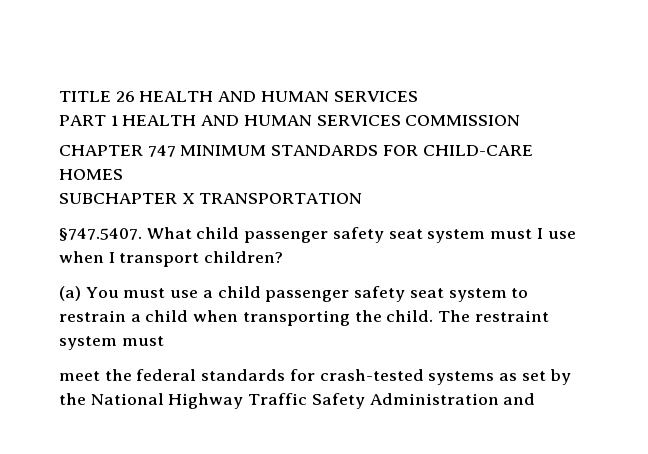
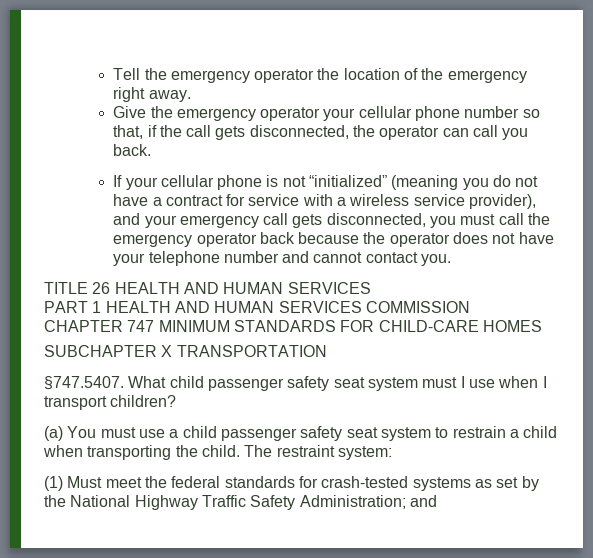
(59, 96) none -> [113,68,527,83] [113,87,191,102] [113,106,540,121] [113,125,529,140] [113,144,152,156] [113,175,539,190] [113,194,537,209] [113,213,551,228] [113,232,554,247] [113,251,452,266] Tell the emergency operator the location of the emergency right away. // Give the emergency operator your cellular phone number so that, if the call gets disconnected, the operator can call you back. // If your cellular phone is not “initialized” (meaning you do not have a contract for service with a wireless service provider), and your emergency call gets disconnected, you must call the emergency operator back because the operator does not have your telephone number and cannot contact you. //
[59,336,164,350] system must // -> [337,446,392,460] [44,476,103,491] system: // (1) Must
[369,393,499,405] Administration -> [299,495,406,509] Administration;

